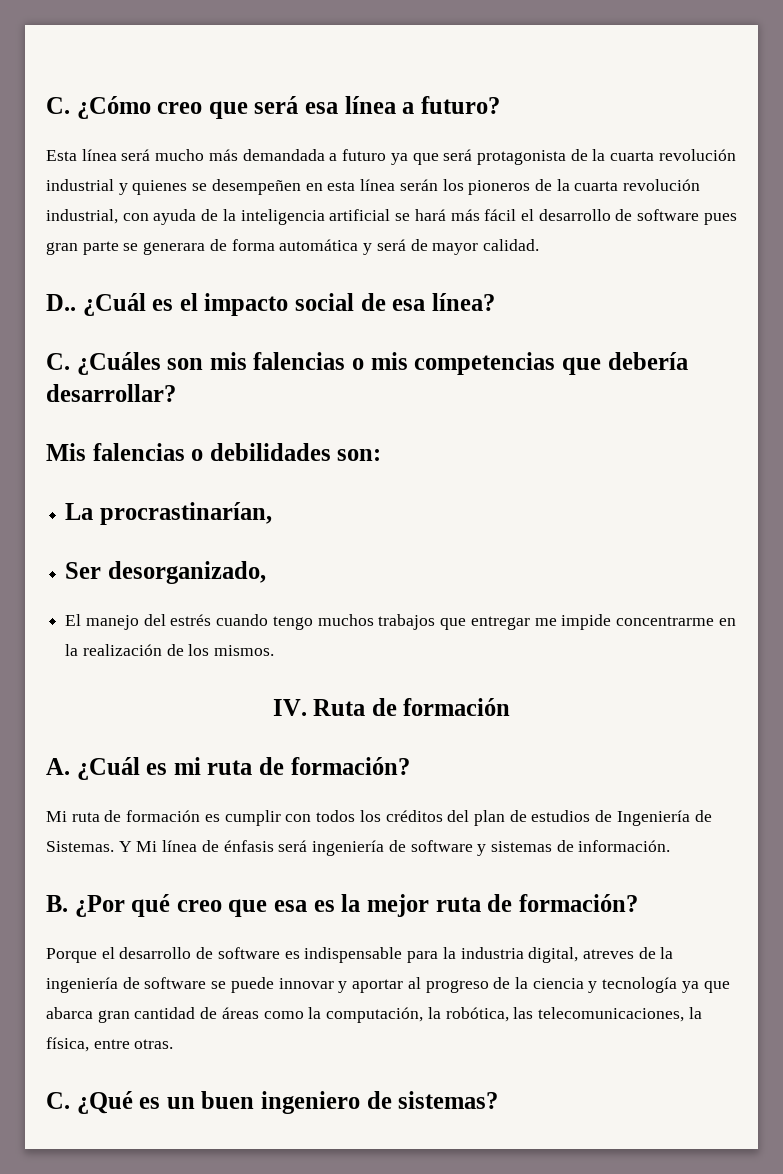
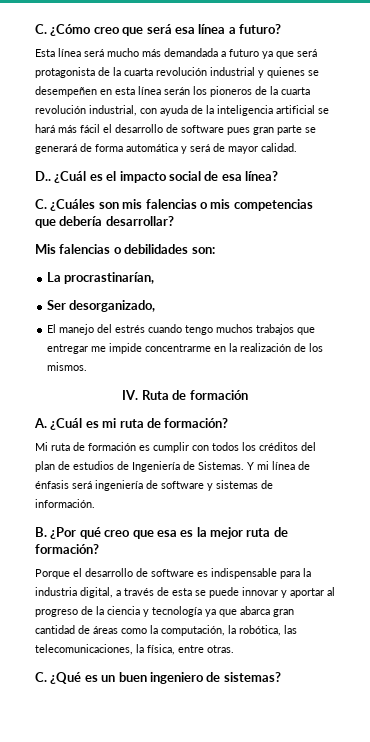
[143,242,206,255] generara -> [35,144,77,154] generará
[136,841,158,852] Mi -> [257,461,269,470] mi
[582,947,674,959] [46,977,207,993] atreves de la ingeniería de software -> [116,587,192,596] a través de esta

